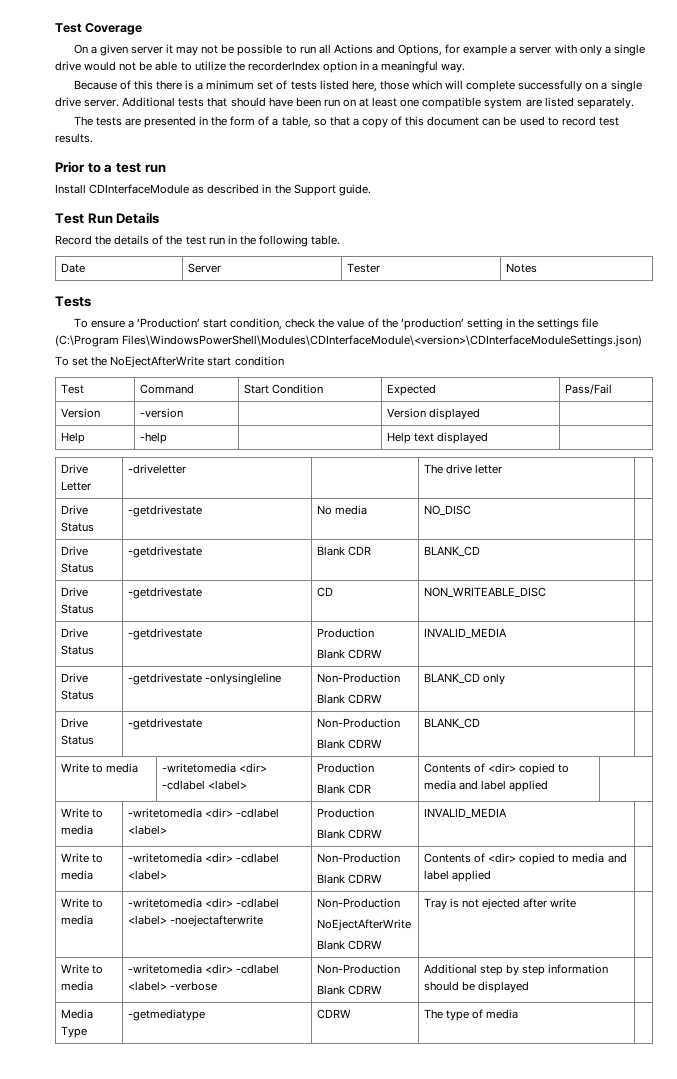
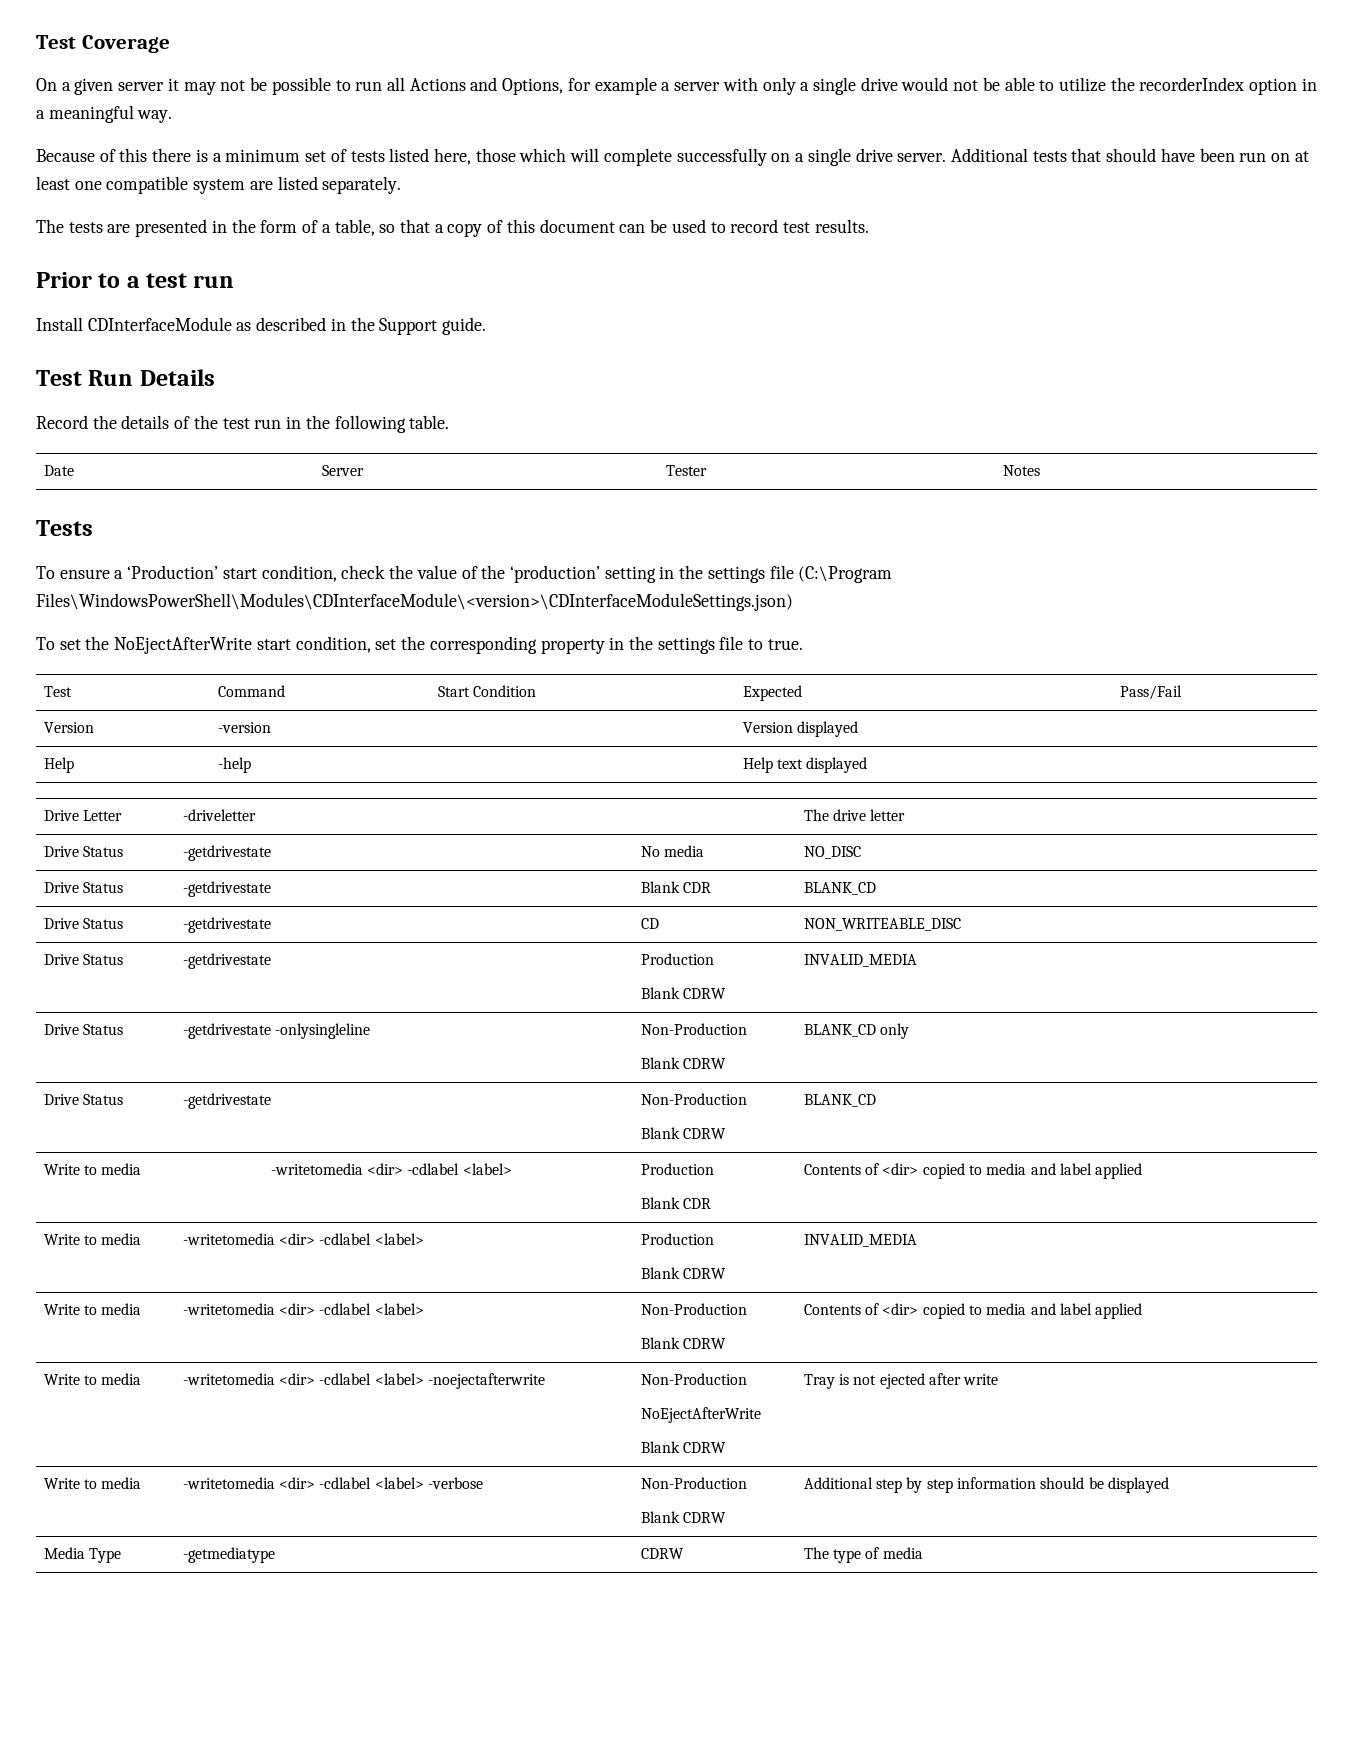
[234,356,284,366] condition -> [295,636,803,654] condition, set the corresponding property in the settings file to true.

